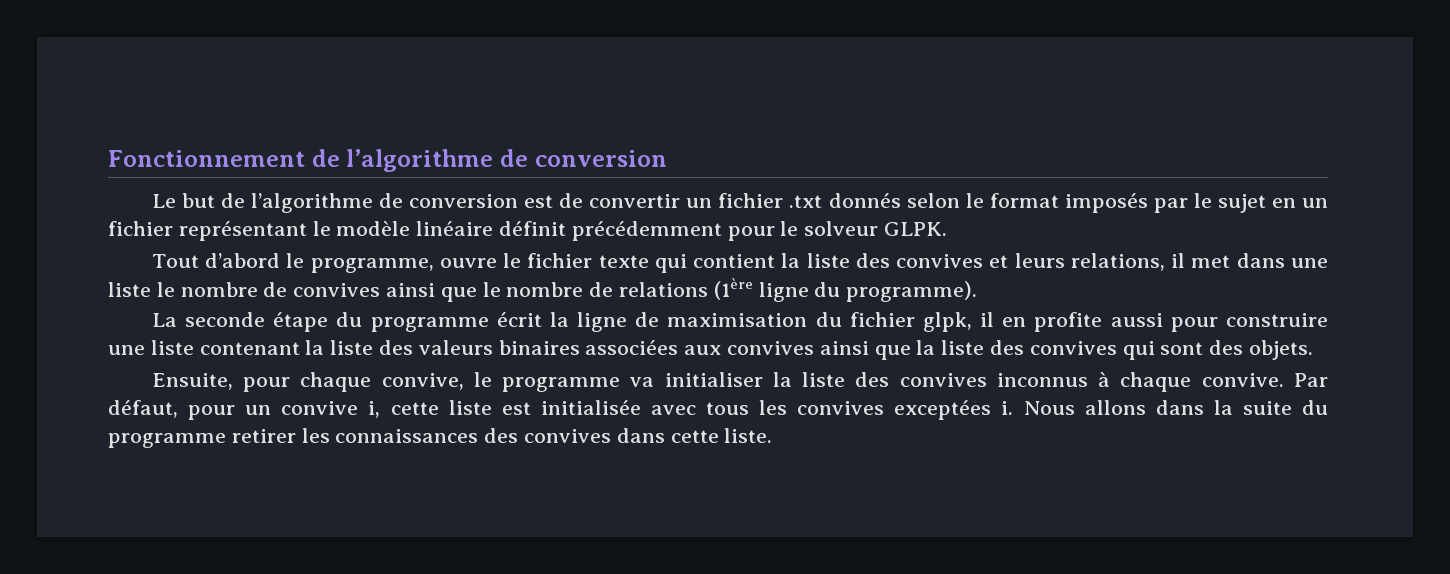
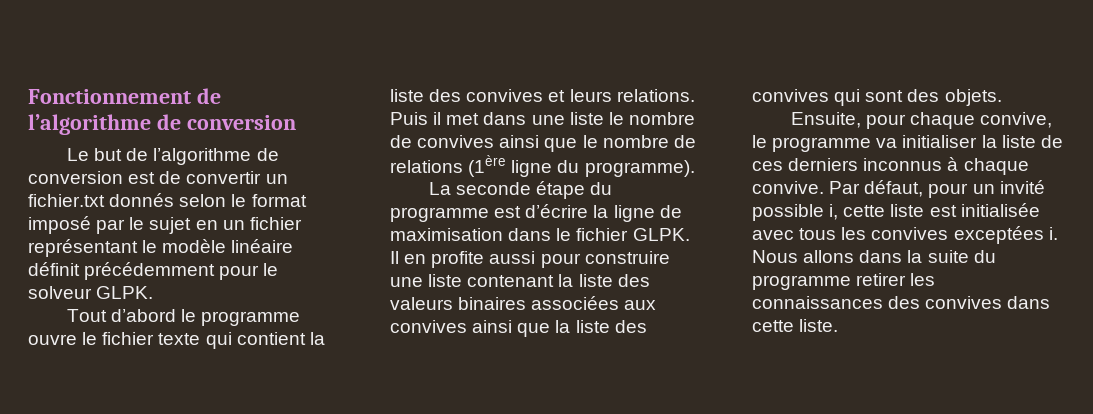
[718,193,823,208] fichier .txt -> [28,194,105,207] fichier.txt
[1064,193,1148,213] imposés -> [28,216,91,234] imposé
[310,258,434,273] programme, -> [201,311,301,326] programme
[1070,253,1165,271] relations, -> [616,89,695,102] [390,112,428,125] relations. Puis
[496,312,542,327] écrit -> [494,204,589,218] est d’écrire
[815,312,995,332] du fichier glpk, il -> [508,228,690,241] [390,251,399,264] dans le fichier GLPK. Il
[855,372,987,387] des convives -> [1040,135,1063,148] [752,158,859,171] de ces derniers
[281,401,359,415] convive -> [999,180,1045,194] [752,204,824,221] invité possible

